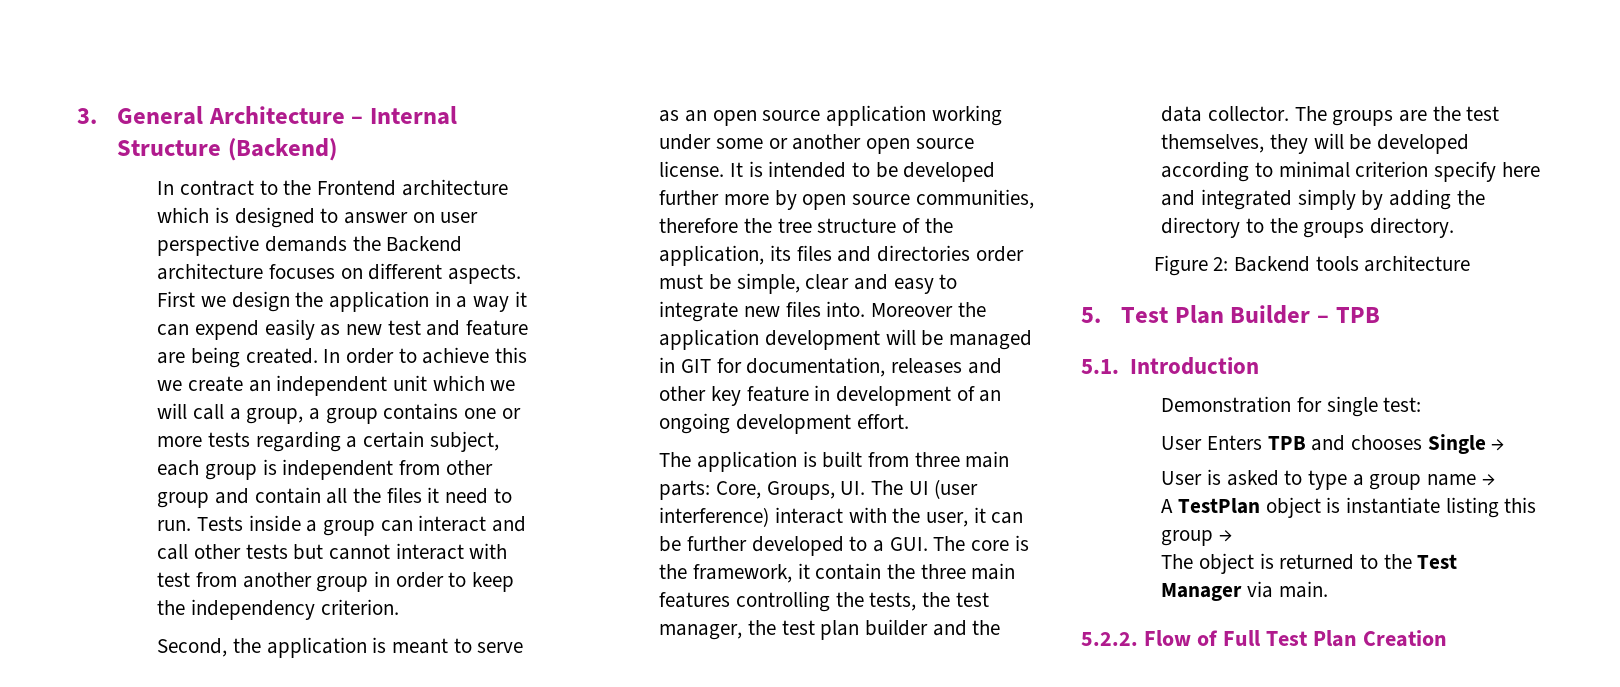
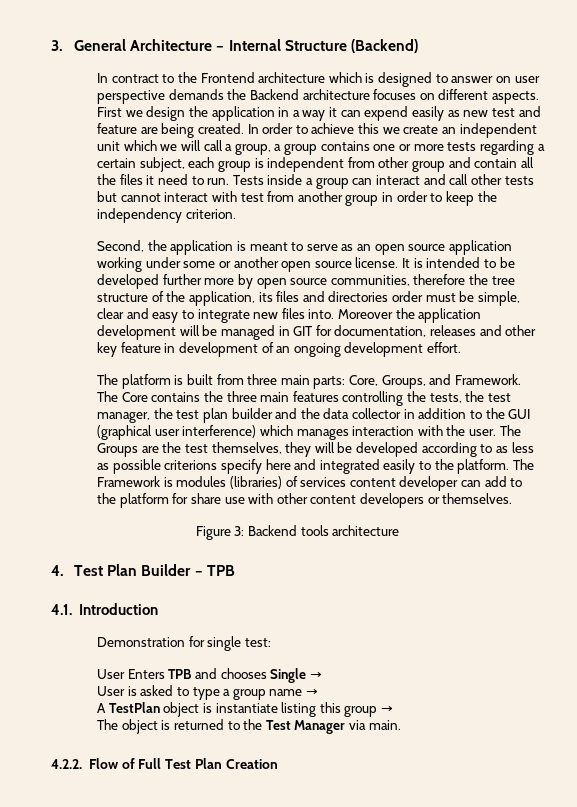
[697,451,798,472] application -> [121,374,171,389] platform
[840,479,979,499] [659,507,1024,527] [659,535,1029,556] [659,563,882,583] UI. The UI (user interference) interact with the user, it can be further developed to a GUI. The core is the framework, it contain -> [429,374,522,385] [96,391,201,402] and Framework. The Core contains
[1208,106,1394,126] collector. The groups -> [352,408,531,419] [96,425,521,440] [96,443,138,457] collector in addition to the GUI (graphical user interference) which manages interaction with the user. The Groups
[1278,161,1540,182] [1161,189,1485,210] [1161,217,1455,238] minimal criterion specify here and integrated simply by adding the directory to the groups directory. -> [496,442,534,453] [96,459,535,474] [96,476,523,491] [96,493,513,508] as less as possible criterions specify here and integrated easily to the platform. The Framework is modules (libraries) of services content developer can add to the platform for share use with other content developers or themselves.
[1213,257,1229,271] 2: -> [234,526,245,536] 3:
[1081,307,1101,323] 5. -> [51,565,64,576] 4.
[1081,359,1119,374] 5.1. -> [51,604,72,615] 4.1.
[1081,632,1138,646] 5.2.2. -> [51,759,82,769] 4.2.2.

